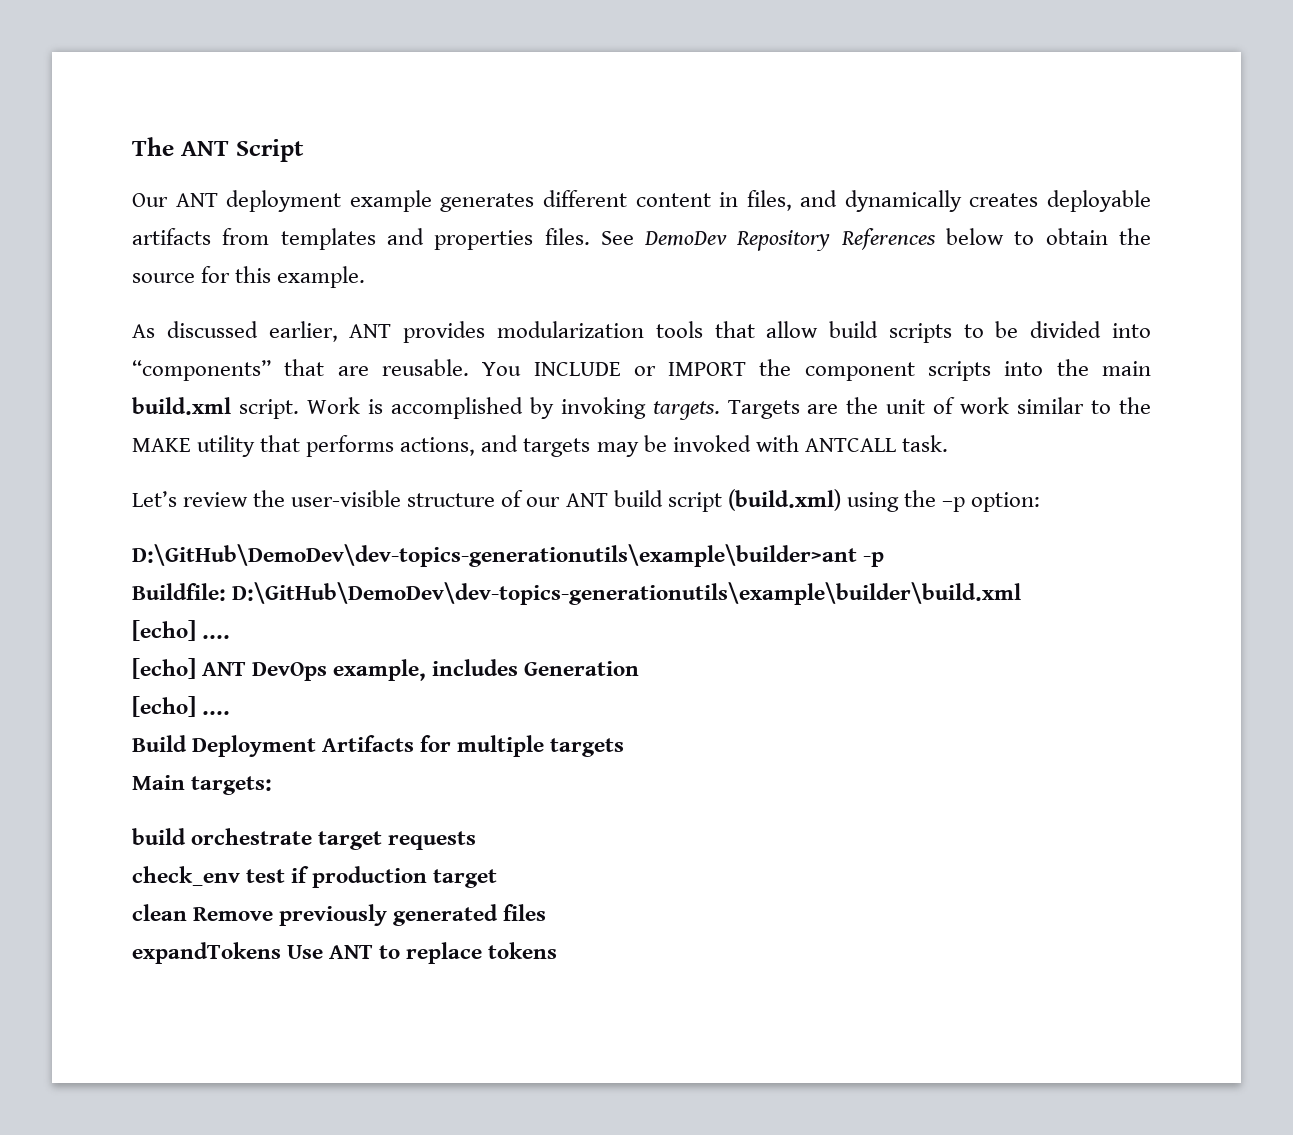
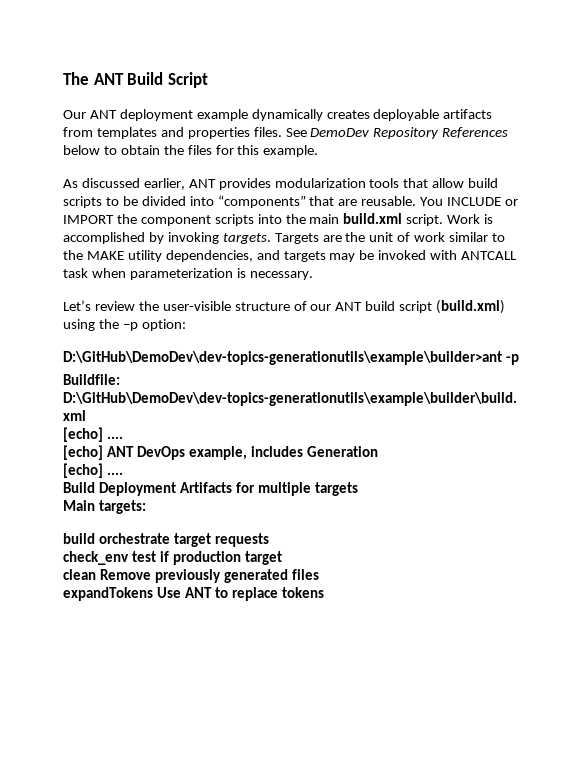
(229, 148) none -> [127,72,164,85] Build
[440,190,838,212] generates different content in files, and -> (248, 115) none
[132,273,195,283] source -> [187,145,212,155] files
[260,435,476,457] that performs actions, -> [165,250,253,262] dependencies,
[901,435,948,452] task. -> [63,268,313,280] task when parameterization is necessary.

